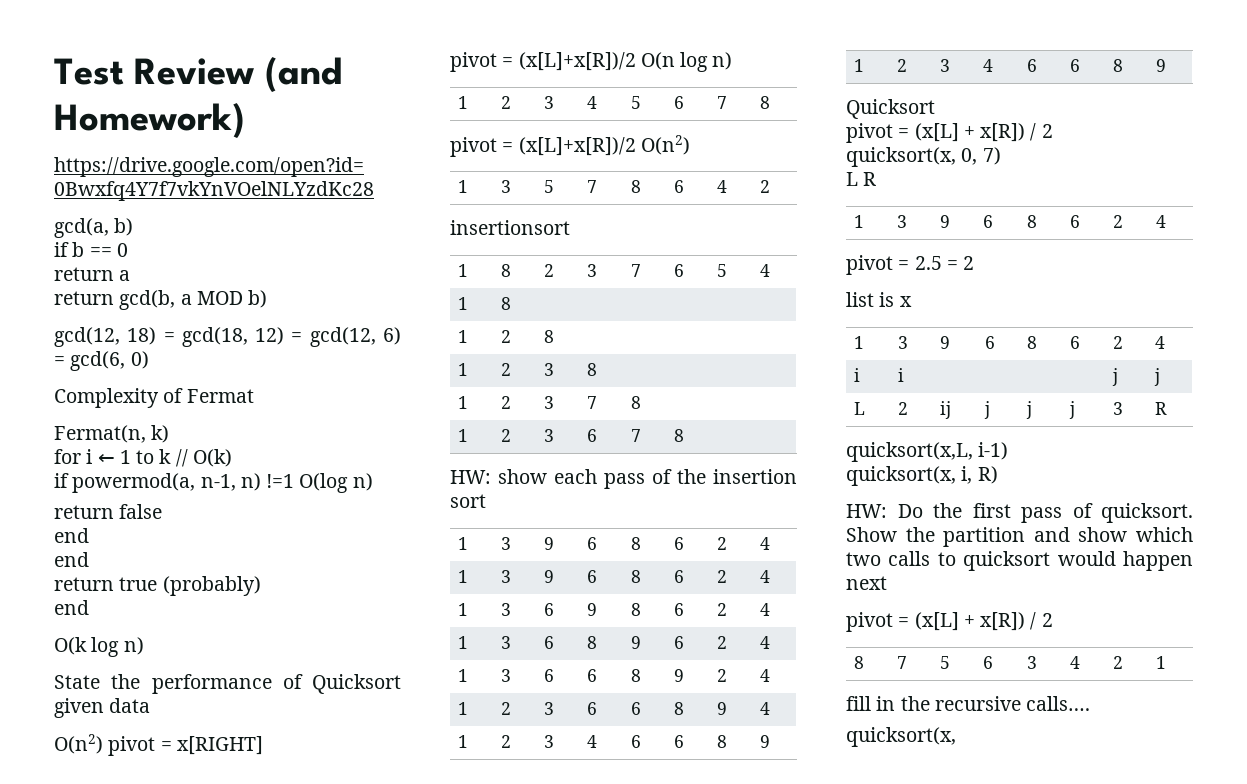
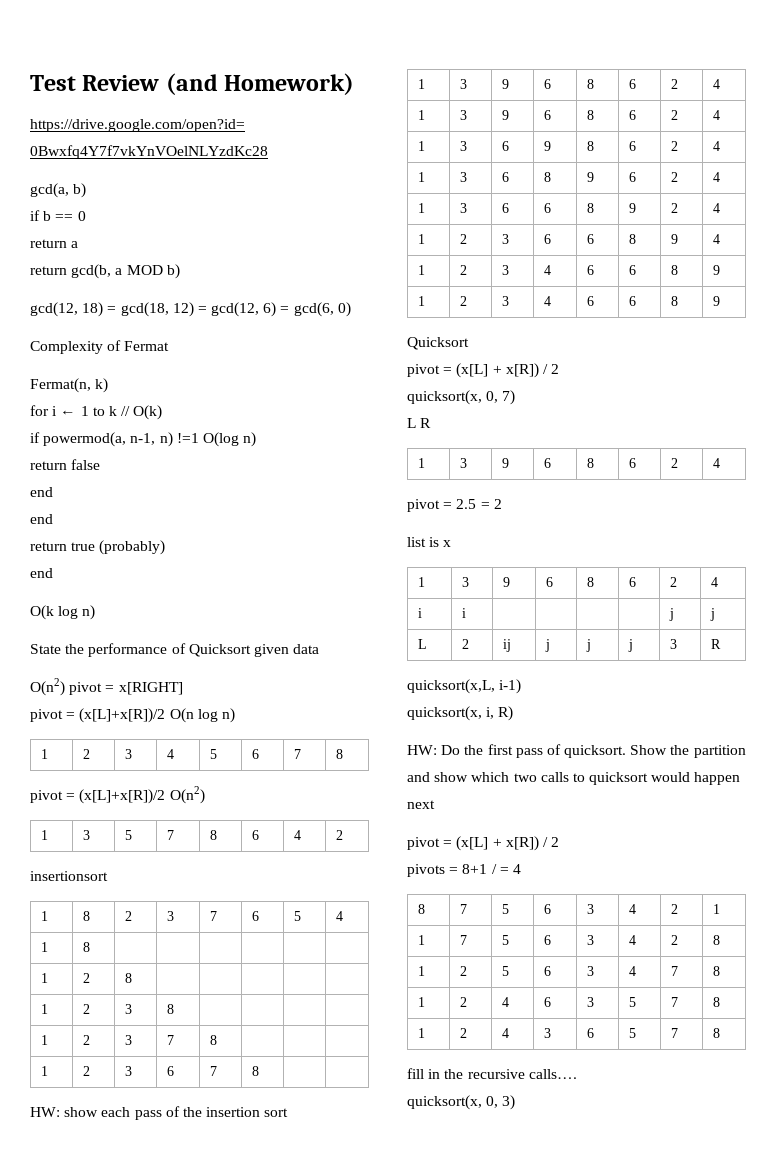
(1053, 620) none -> [407,864,521,877] // pivots = 8+1 / = 4
(1167, 662) none -> [417,935,425,945] [459,935,467,945] [501,935,509,945] [543,935,551,945] [586,935,594,945] [628,935,636,945] [670,935,678,945] [712,935,720,945] [417,966,425,976] [459,966,467,976] [501,966,509,976] [543,966,551,976] [586,966,594,976] [628,966,636,976] [670,966,678,976] [712,966,720,976] [417,997,425,1007] [459,997,467,1007] [501,997,509,1007] [543,997,551,1007] [586,997,594,1007] [628,997,636,1007] [670,997,678,1007] [712,997,720,1007] [417,1028,425,1038] [459,1028,467,1038] [501,1028,509,1038] [543,1028,551,1038] [586,1028,594,1038] [628,1028,636,1038] [670,1028,678,1038] [712,1028,720,1038] // 1 | 7 | 5 | 6 | 3 | 4 | 2 | 8 // 1 | 2 | 5 | 6 | 3 | 4 | 7 | 8 // 1 | 2 | 4 | 6 | 3 | 5 | 7 | 8 // 1 | 2 | 4 | 3 | 6 | 5 | 7 | 8
(956, 737) none -> [486,1095,516,1110] 0, 3)

